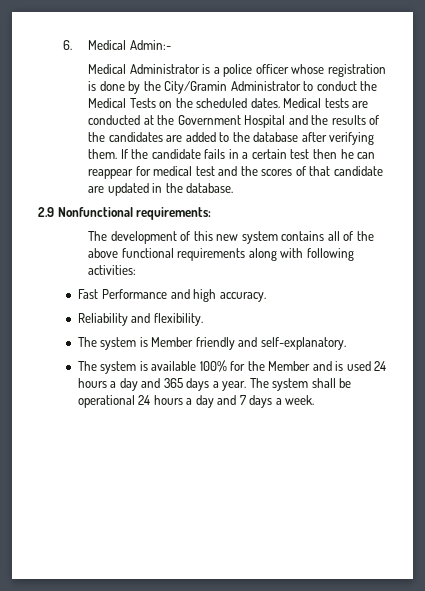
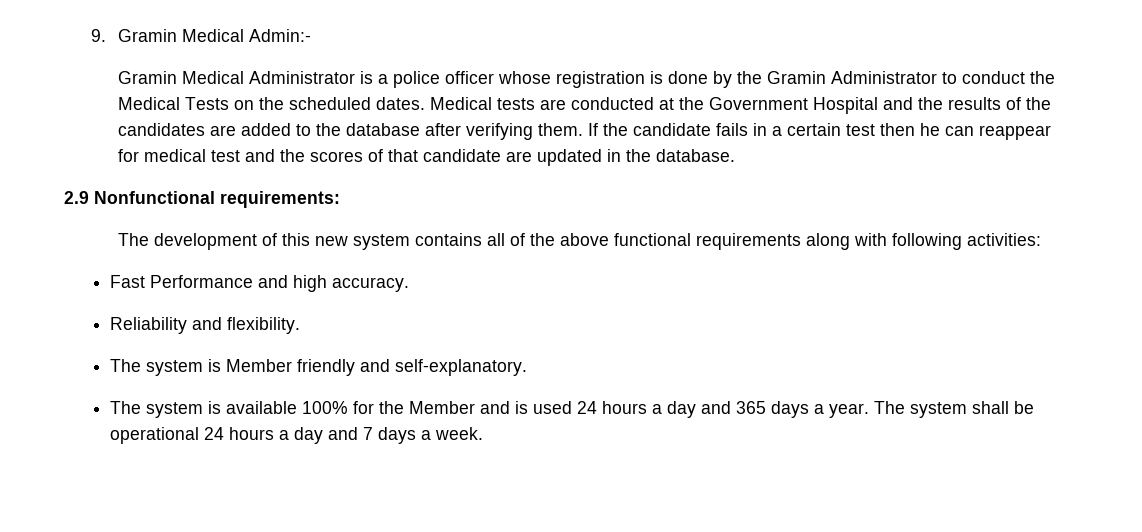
[63,40,73,50] 6. -> [90,29,177,42] 9. Gramin
(171, 45) none -> [117,71,177,84] Gramin
[164,81,228,94] City/Gramin -> [766,71,826,84] Gramin

